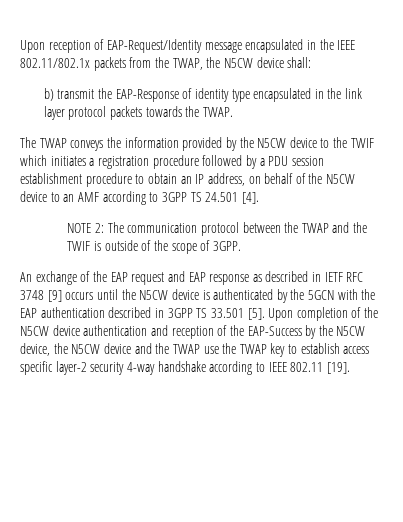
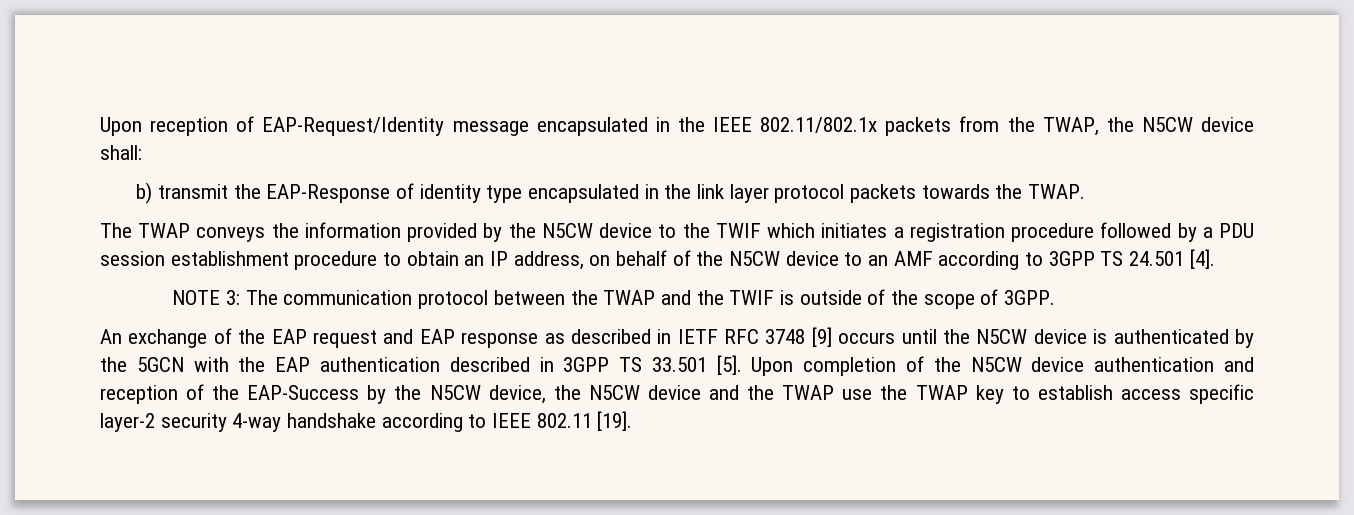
[94,223,104,233] 2: -> [226,290,241,305] 3:

